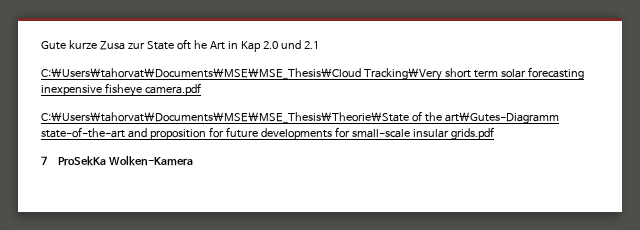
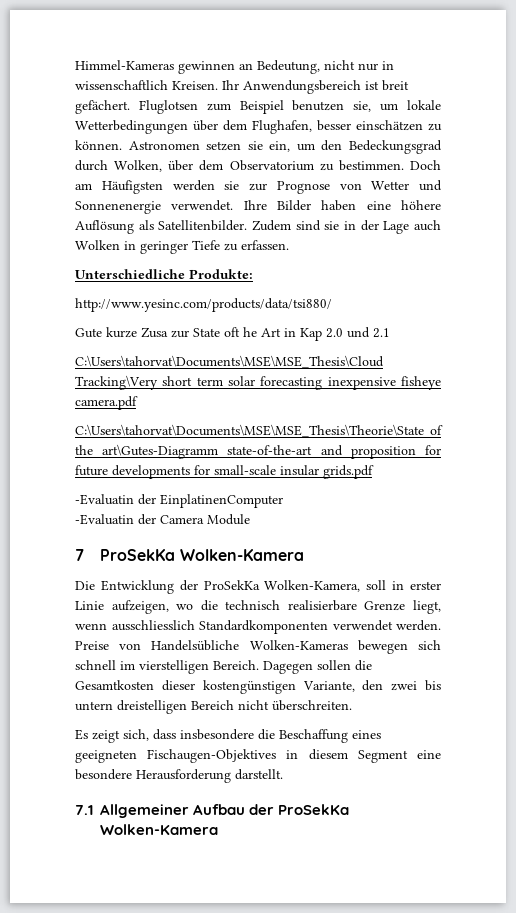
(41, 45) none -> [75,60,394,74] [75,80,409,94] [75,100,441,114] [75,120,442,134] [75,140,442,154] [75,160,441,172] [75,180,442,194] [75,200,441,214] [75,220,441,234] [75,240,289,254] [75,269,253,279] [75,298,332,312] Himmel-Kameras gewinnen an Bedeutung, nicht nur in wissenschaftlich Kreisen. Ihr Anwendungsbereich ist breit gefächert. Fluglotsen zum Beispiel benutzen sie, um lokale Wetterbedingungen über dem Flughafen, besser einschätzen zu können. Astronomen setzen sie ein, um den Bedeckungsgrad durch Wolken, über dem Observatorium zu bestimmen. Doch am Häufigsten werden sie zur Prognose von Wetter und Sonnenenergie verwendet. Ihre Bilder haben eine höhere Auflösung als Satellitenbilder. Zudem sind sie in der Lage auch Wolken in geringer Tiefe zu erfassen. // Unterschiedliche Produkte: // http://www.yesinc.com/products/data/tsi880/ //
[41,156,47,165] 7 -> [75,494,283,508] [75,514,250,525] [75,549,304,561] [75,580,441,594] [75,600,441,614] [75,620,441,634] [75,640,441,654] [75,660,372,674] [75,680,441,694] [75,700,352,714] [75,729,381,743] [75,749,441,763] [75,769,283,783] [75,804,275,818] -Evaluatin der EinplatinenComputer // -Evaluatin der Camera Module // 7 ProSekKa Wolken-Kamera // Die Entwicklung der ProSekKa Wolken-Kamera, soll in erster Linie aufzeigen, wo die technisch realisierbare Grenze liegt, wenn ausschliesslich Standardkomponenten verwendet werden. Preise von Handelsübliche Wolken-Kameras bewegen sich schnell im vierstelligen Bereich. Dagegen sollen die Gesamtkosten dieser kostengünstigen Variante, den zwei bis untern dreistelligen Bereich nicht überschreiten. // Es zeigt sich, dass insbesondere die Beschaffung eines geeigneten Fischaugen-Objektives in diesem Segment eine besondere Herausforderung darstellt. // 7.1 Allgemeiner Aufbau der

